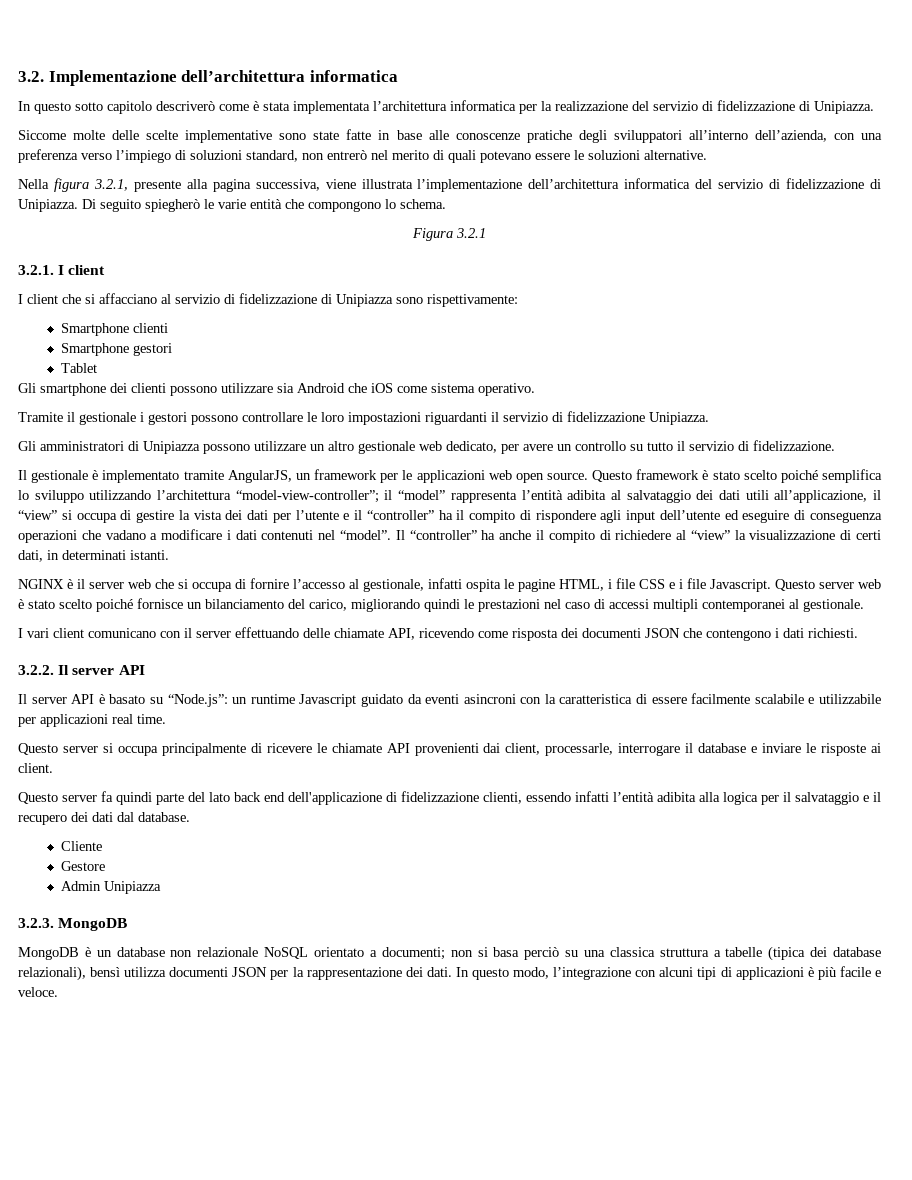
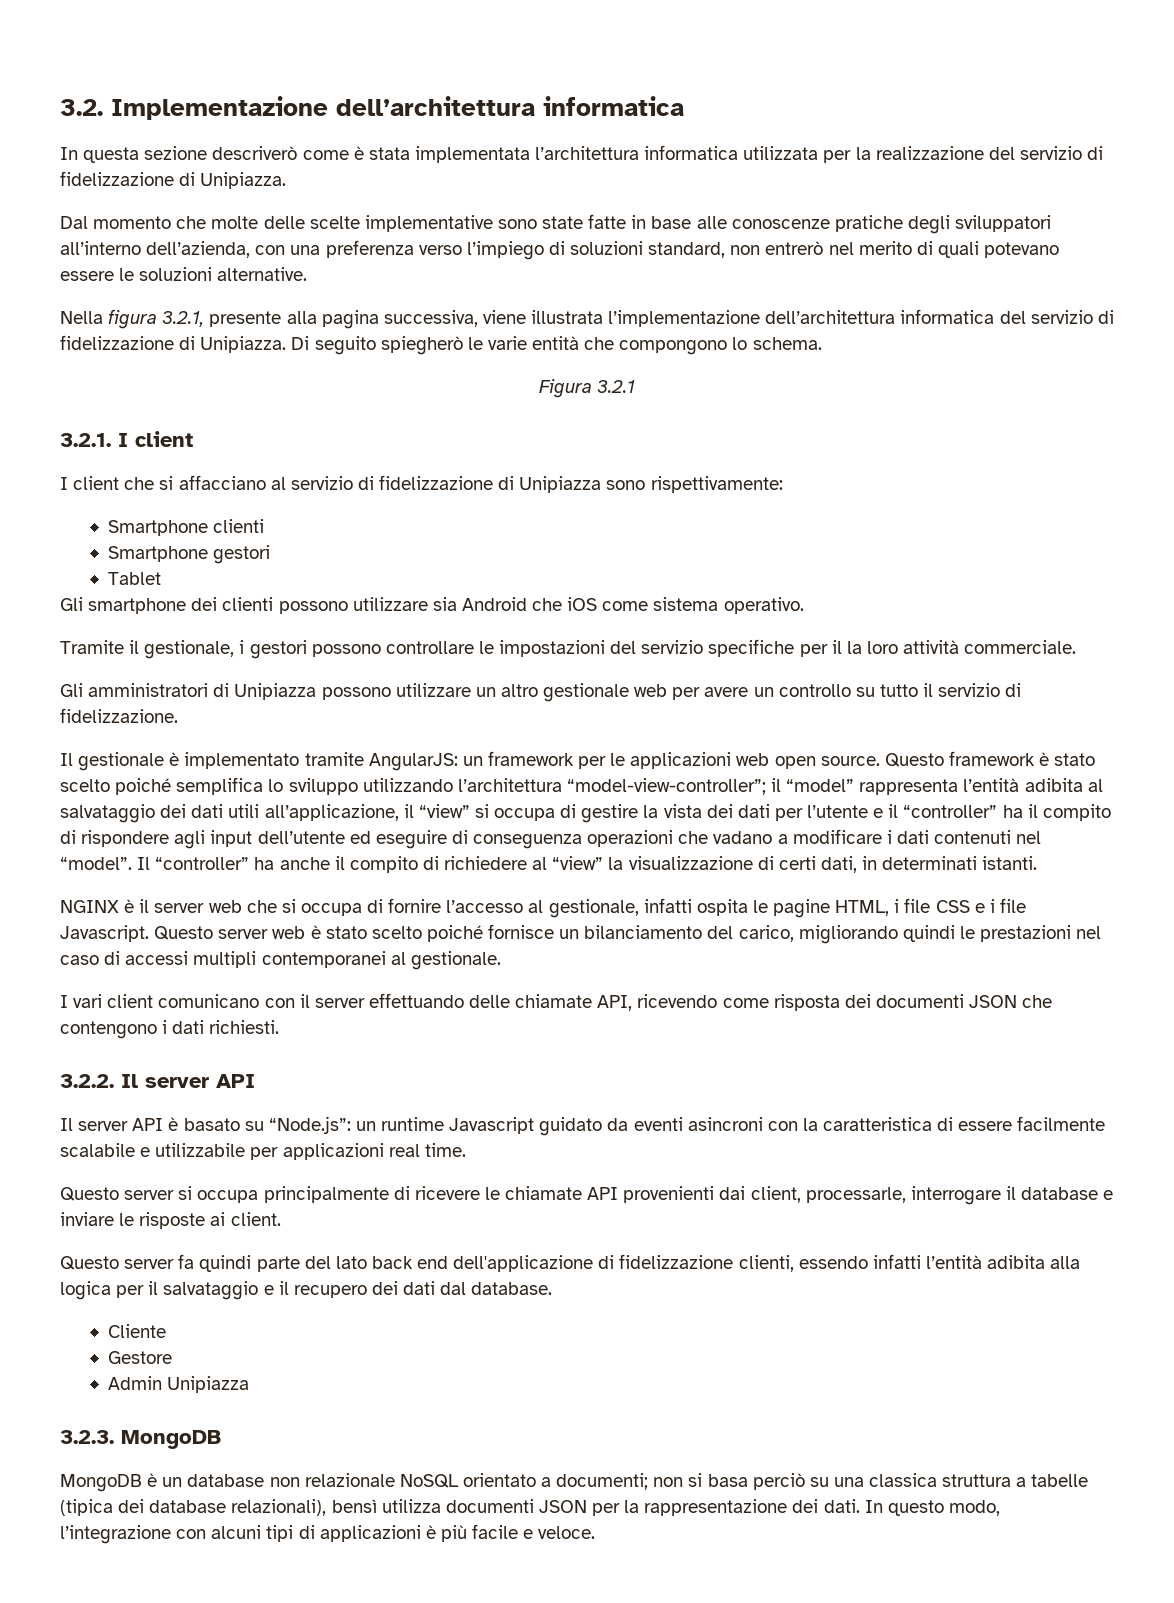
[34,101,152,114] questo sotto capitolo -> [83,146,208,163] questa sezione
(516, 105) none -> [743,146,819,160] utilizzata
[18,130,66,140] Siccome -> [60,216,207,229] Dal momento che
[79,412,136,425] gestionale -> [144,640,235,659] gestionale,
[321,411,709,425] loro impostazioni riguardanti il servizio di fidelizzazione Unipiazza. -> [499,639,1077,657] impostazioni del servizio specifiche per il la loro attività commerciale.
[446,441,497,453] dedicato, -> (668, 690) none
[227,470,292,483] AngularJS, -> [368,753,458,771] AngularJS:

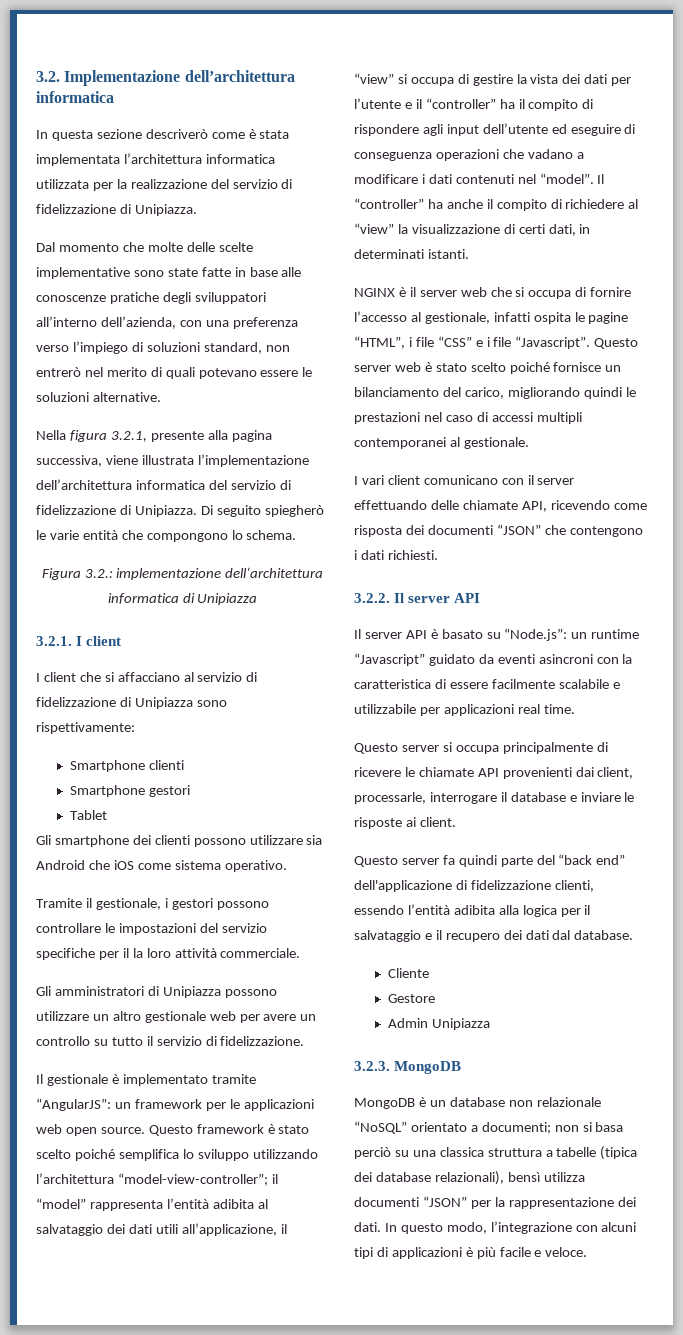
[597,380,636,393] 3.2.1 -> [84,567,324,580] [107,593,258,605] 3.2.: implementazione dell’architettura informatica di Unipiazza
[368,753,458,771] AngularJS: -> [36,1098,111,1111] “AngularJS”:
[835,898,970,916] HTML, i file CSS -> [354,336,472,349] “HTML”, i file “CSS”
[60,925,149,942] Javascript. -> [515,336,591,349] “Javascript”.
[969,995,1018,1008] JSON -> [496,524,541,535] “JSON”
[449,1117,535,1134] Javascript -> [354,653,425,666] “Javascript”
[335,1256,449,1269] lato back end -> [558,854,626,865] “back end”
[872,1254,921,1269] infatti -> (404, 910) none
[399,1474,459,1488] NoSQL -> [354,1121,407,1134] “NoSQL”
[538,1500,587,1513] JSON -> [422,1196,467,1207] “JSON”

